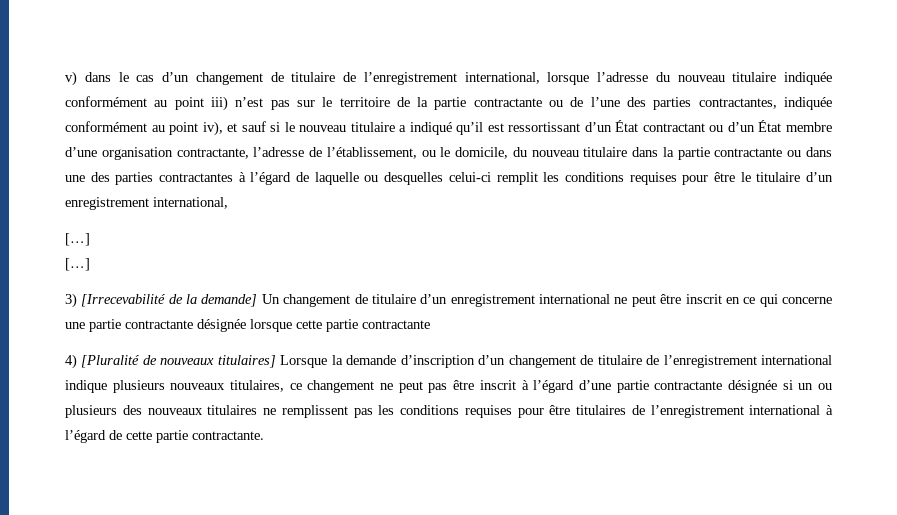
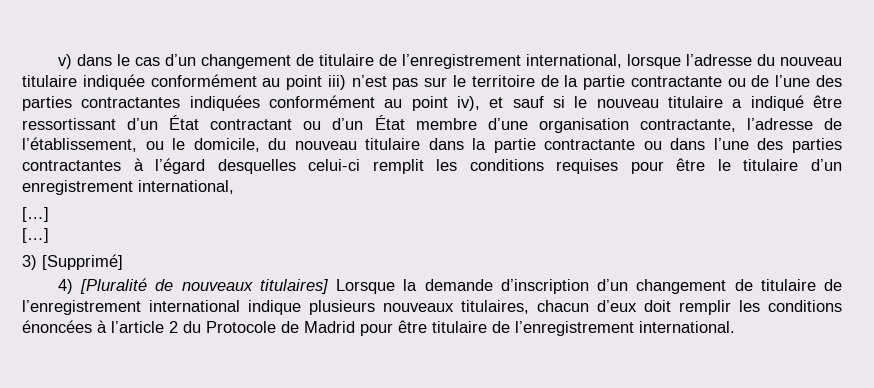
[698,97,832,110] contractantes, indiquée -> [81,95,260,111] contractantes indiquées
[456,122,504,135] qu’il est -> [813,95,843,108] être
[65,175,85,182] une -> [713,138,749,150] l’une
[296,172,379,185] de laquelle ou -> (206, 166) none
[81,294,832,307] [65,319,430,332] [Irrecevabilité de la demande] Un changement de titulaire d’un enregistrement international ne peut être inscrit en ce qui concerne une partie contractante désignée lorsque cette partie contractante -> [42,254,123,270] [Supprimé]
[289,380,833,393] [65,405,833,418] [65,430,264,443] ce changement ne peut pas être inscrit à l’égard d’une partie contractante désignée si un ou plusieurs des nouveaux titulaires ne remplissent pas les conditions requises pour être titulaires de l’enregistrement international à l’égard de cette partie contractante. -> [537,300,842,315] [22,320,735,336] chacun d’eux doit remplir les conditions énoncées à l’article 2 du Protocole de Madrid pour être titulaire de l’enregistrement international.

